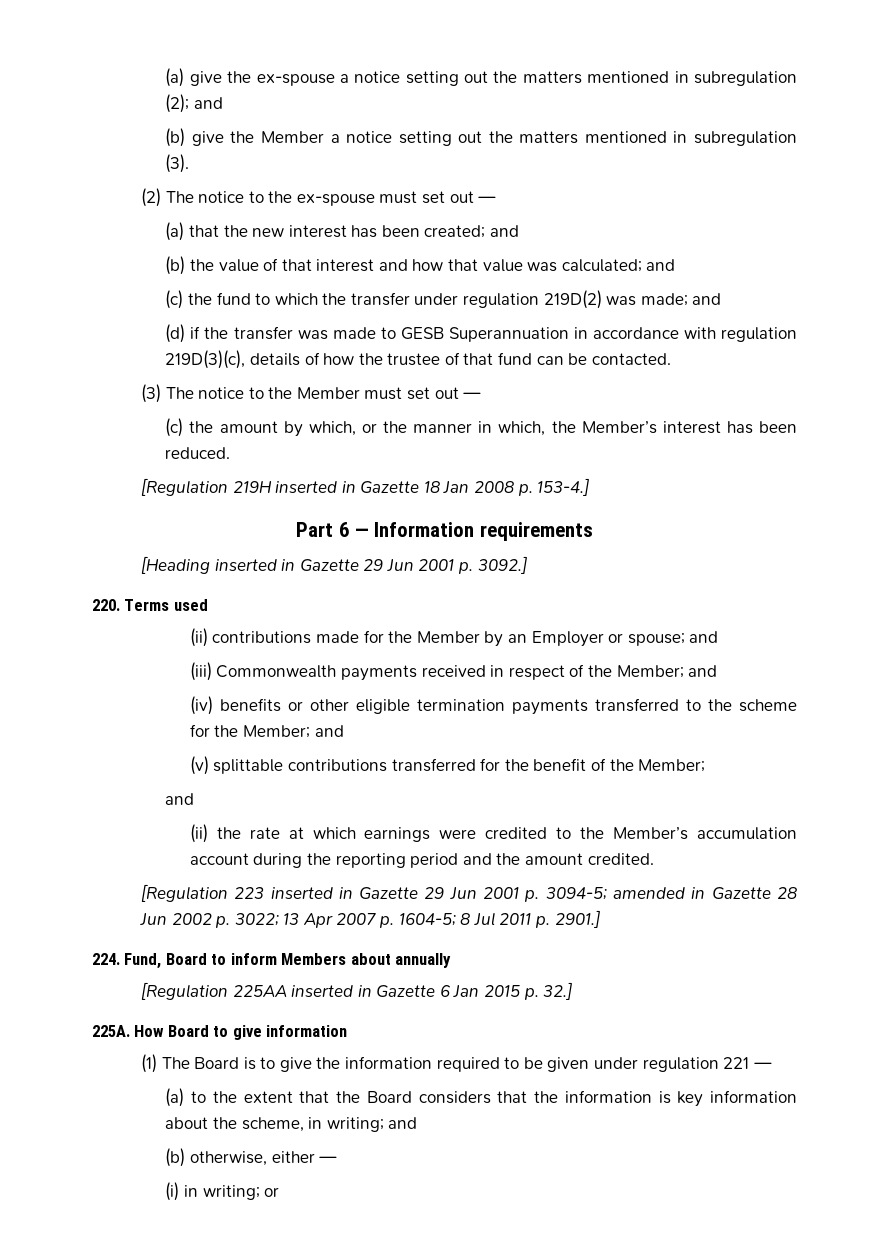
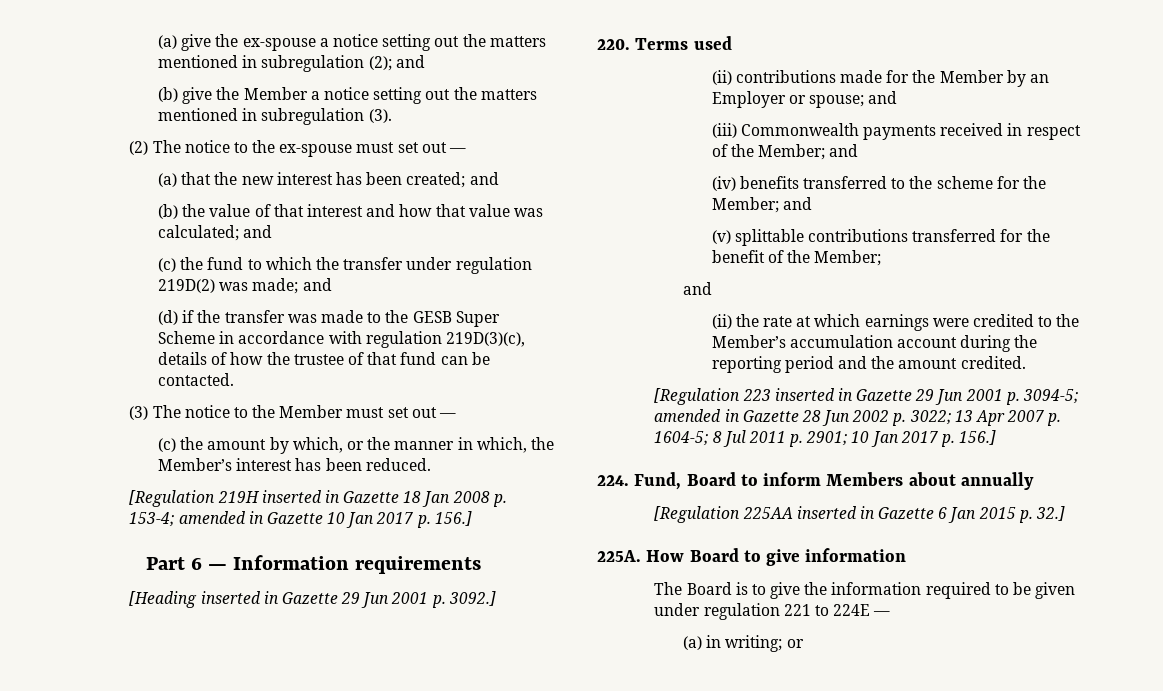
[400,327,569,342] GESB Superannuation -> [385,310,500,327] [158,331,216,344] the GESB Super Scheme
[537,478,590,496] 153-4.] -> [129,511,472,528] 153-4; amended in Gazette 10 Jan 2017 p. 156.]
[287,699,588,715] or other eligible termination payments -> (799, 182) none
[554,910,600,928] 2901.] -> [806,430,997,447] 2901; 10 Jan 2017 p. 156.]
[140,1054,157,1073] (1) -> (907, 555) none
[753,1062,772,1069] [165,1088,797,1107] [165,1117,418,1132] [165,1148,338,1167] [165,1182,180,1201] — // (a) to the extent that the Board considers that the information is key information about the scheme, in writing; and // (b) otherwise, either — // (i) -> [814,604,891,616] [683,636,703,650] to 224E — // (a)

